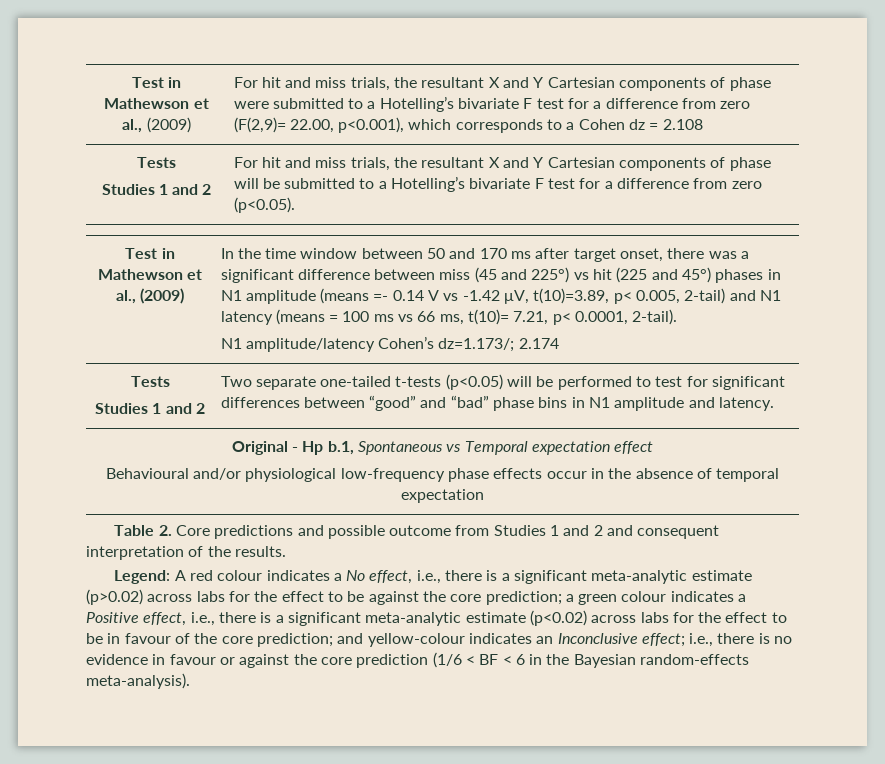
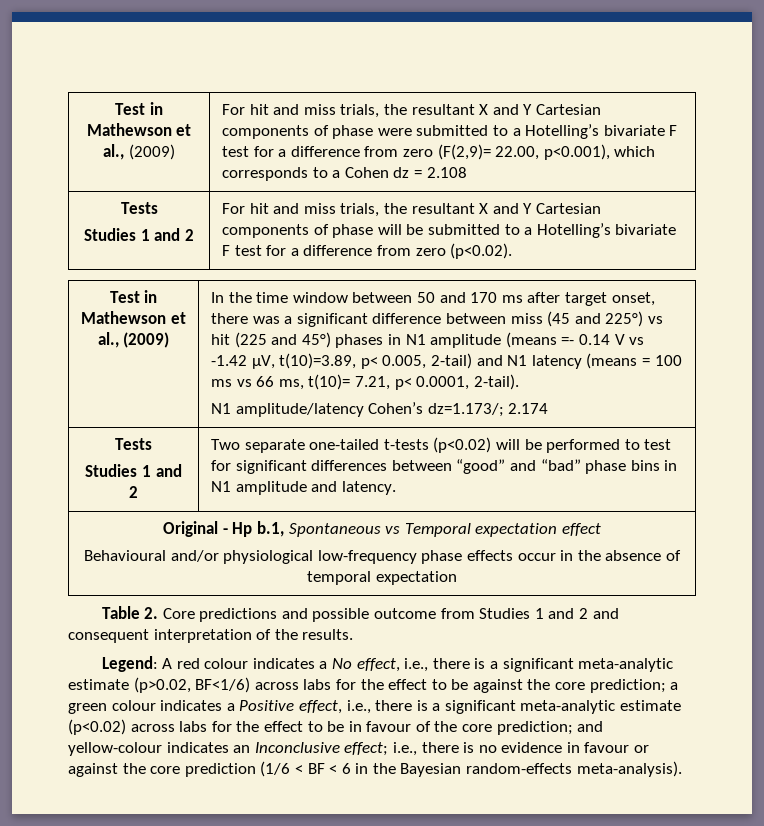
[233,197,295,213] (p<0.05). -> [450,243,513,259] (p<0.02).
[445,374,503,390] (p<0.05) -> [433,437,492,453] (p<0.02)
[86,589,143,605] (p>0.02) -> [133,677,251,693] (p>0.02, BF<1/6)

